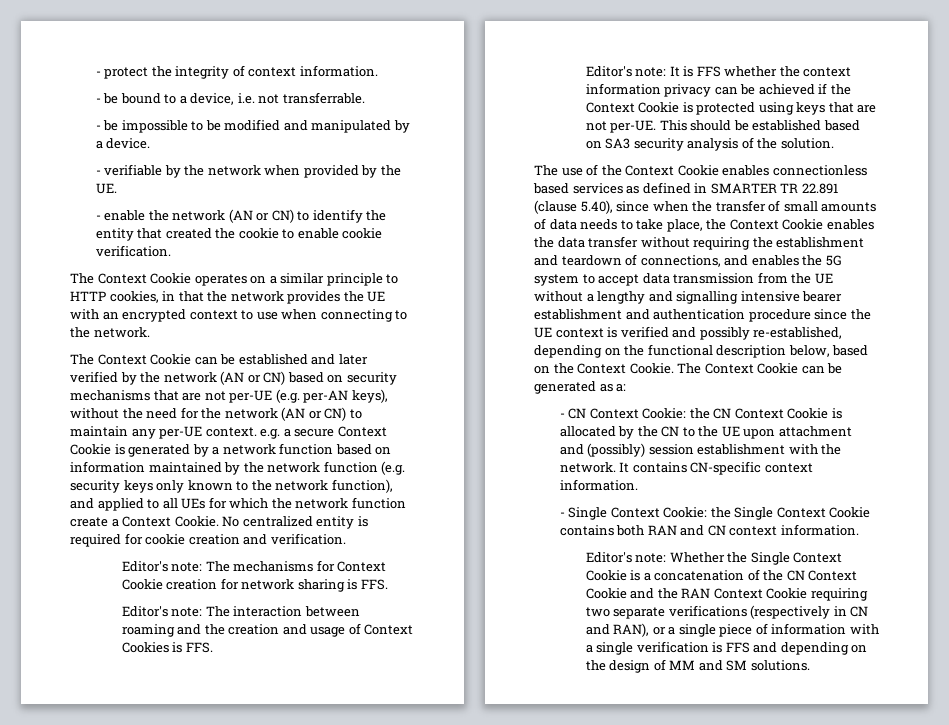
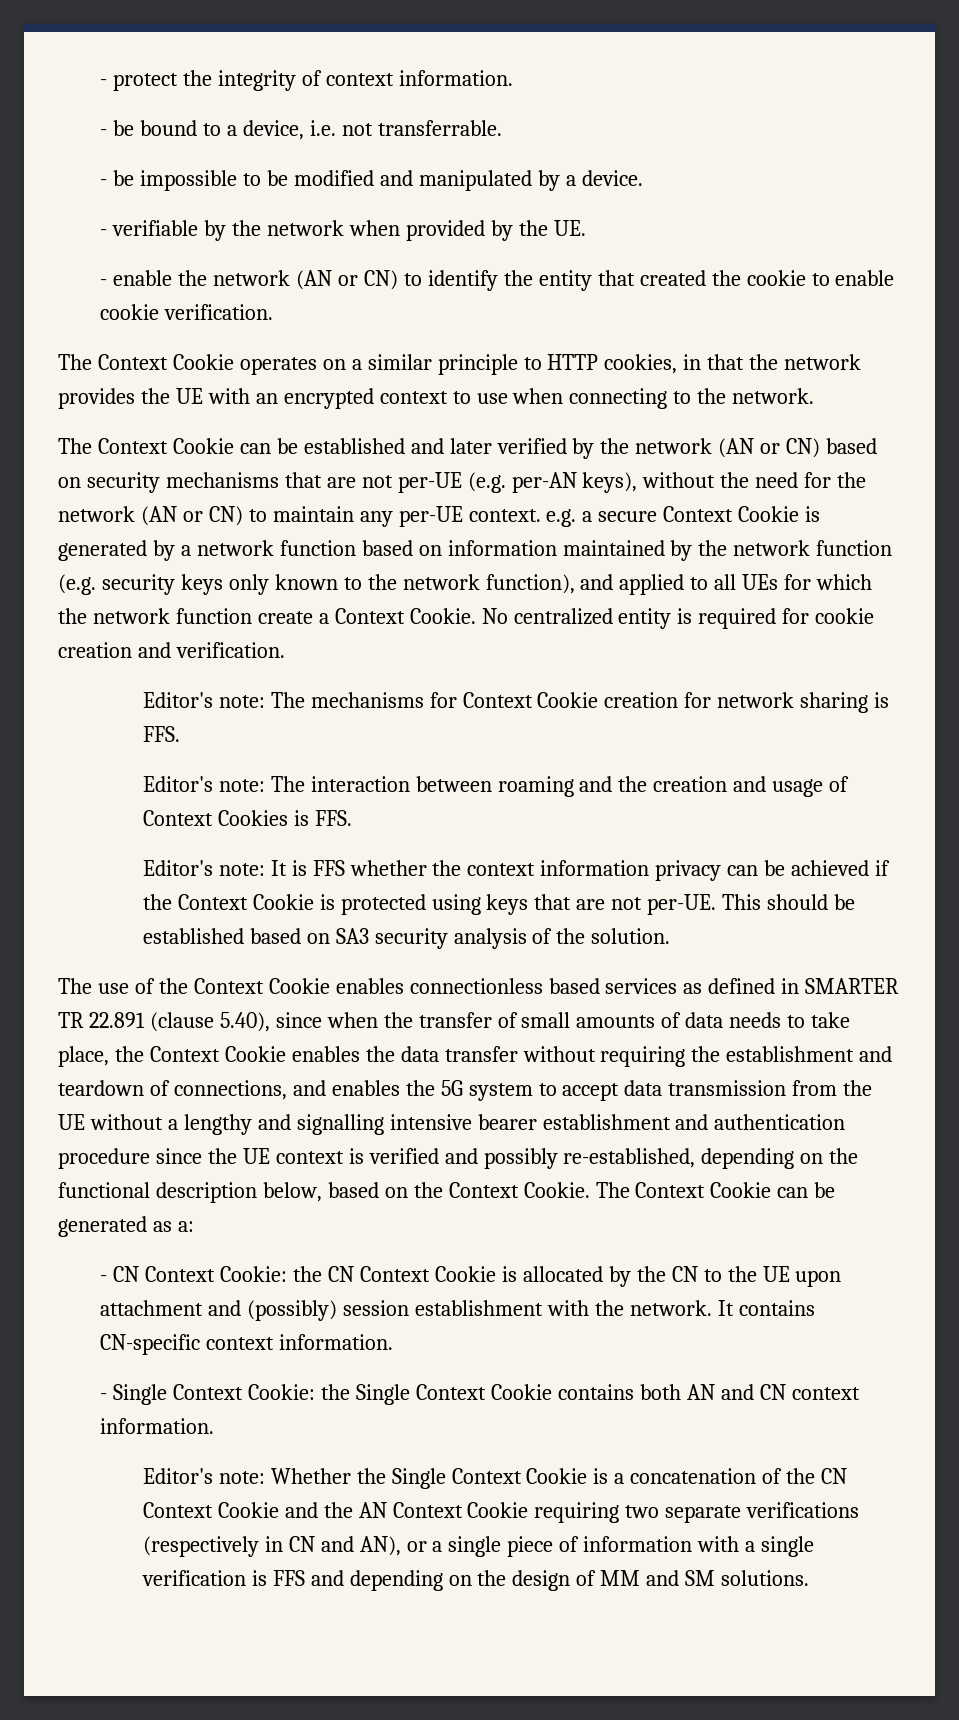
[647,525,677,535] RAN -> [686,1384,715,1400] AN
[681,588,711,598] RAN -> [358,1502,387,1518] AN
[613,623,650,637] RAN), -> [359,1536,401,1556] AN),

